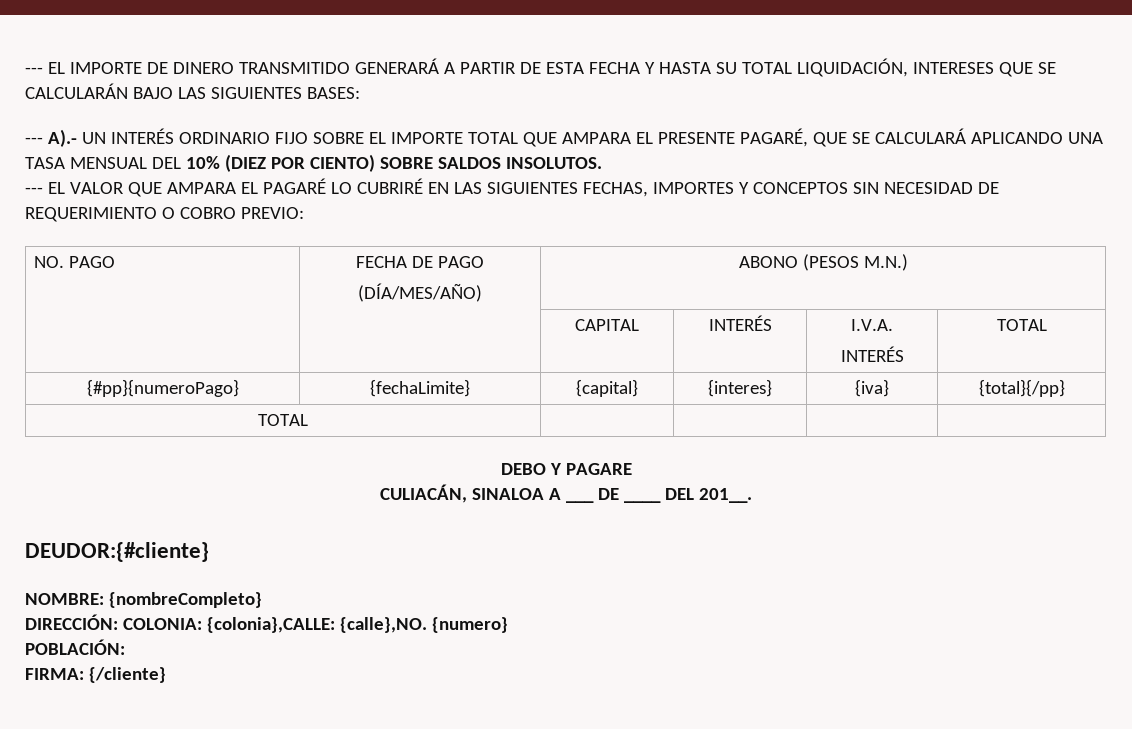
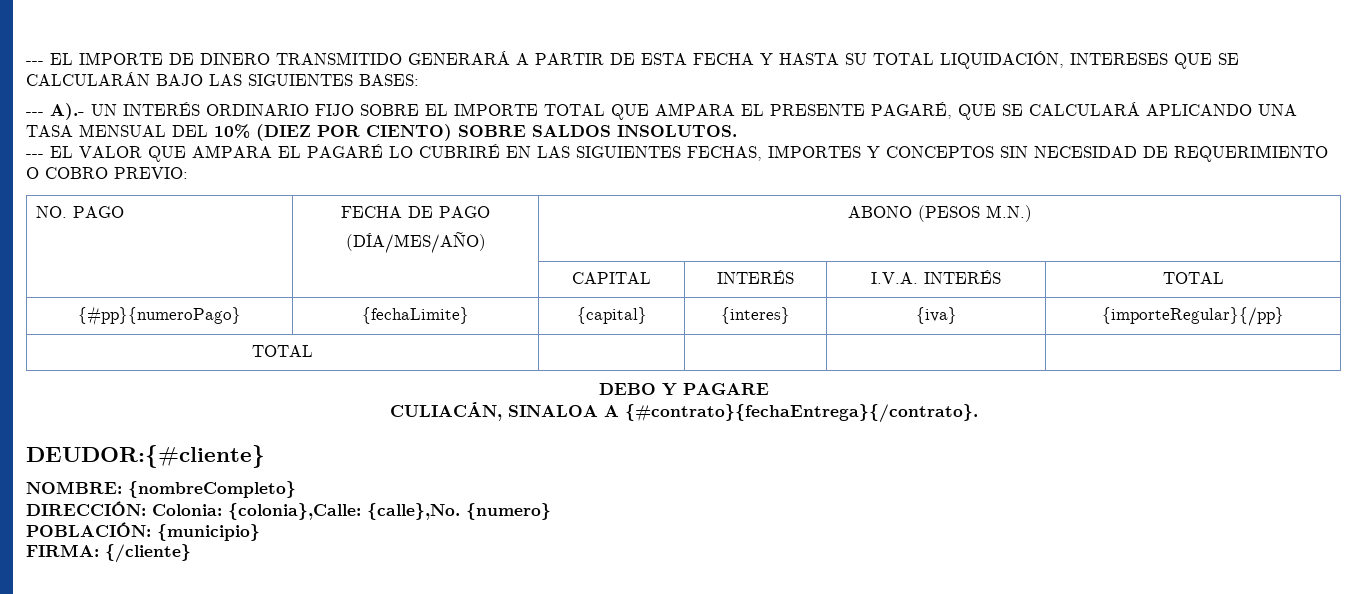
(893, 325) // -> (918, 278) none
[978,379,1065,397] {total}{/pp} -> [1102,307,1284,326] {importeRegular}{/pp}
[566,500,595,503] [597,488,619,500] [623,500,661,503] [664,488,752,503] ___ DE ____ DEL 201__. -> [624,404,978,423] {#contrato}{fechaEntrega}{/contrato}.
[122,617,427,633] COLONIA: {colonia},CALLE: {calle},NO. -> [152,503,460,520] Colonia: {colonia},Calle: {calle},No.
(125, 647) none -> [157,524,260,541] {municipio}

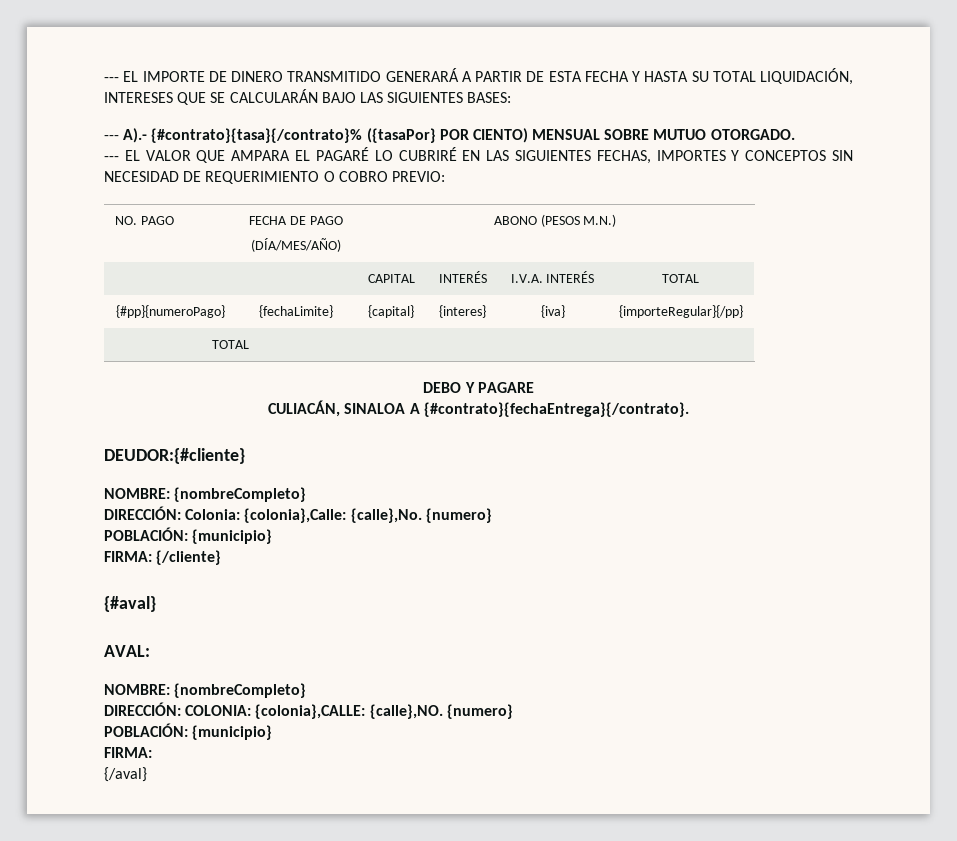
[91,102,1297,120] [26,124,737,141] UN INTERÉS ORDINARIO FIJO SOBRE EL IMPORTE TOTAL QUE AMPARA EL PRESENTE PAGARÉ, QUE SE CALCULARÁ APLICANDO UNA TASA MENSUAL DEL 10% (DIEZ POR CIENTO) SOBRE SALDOS INSOLUTOS. -> [151,128,795,143] {#contrato}{tasa}{/contrato}% ({tasaPor} POR CIENTO) MENSUAL SOBRE MUTUO OTORGADO.
(191, 553) none -> [104,596,156,612] [104,645,150,657] [104,683,307,698] [104,702,513,719] [104,723,273,740] [104,747,152,758] [104,767,147,782] // {#aval} // AVAL: // NOMBRE: {nombreCompleto} // DIRECCIÓN: COLONIA: {colonia},CALLE: {calle},NO. {numero} // POBLACIÓN: {municipio} // FIRMA: // {/aval}

